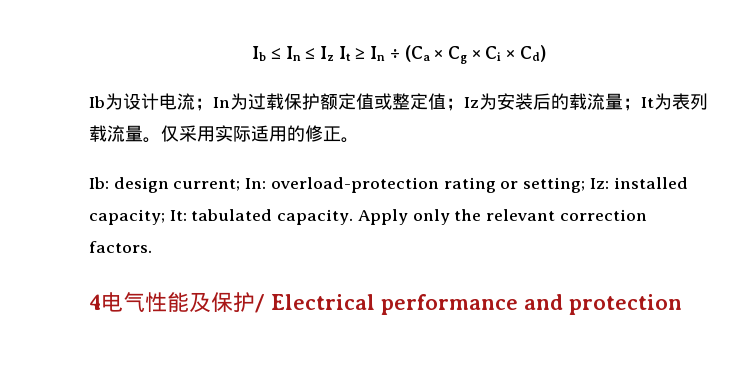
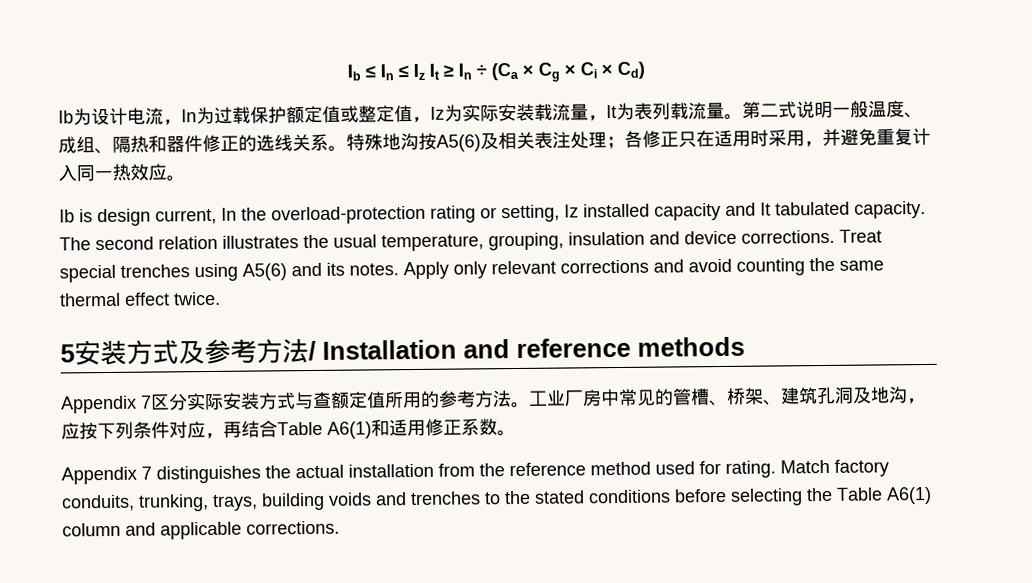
[195,98,213,111] ； -> [163,119,182,126] ，
[446,93,641,111] ；Iz为安装后的载流量； -> [412,103,607,124] ，Iz为实际安装载流量，
[161,125,359,143] [89,177,688,193] [89,209,647,225] [89,241,152,253] [89,292,682,315] 仅采用实际适用的修正。 // Ib: design current; In: overload-protection rating or setting; Iz: installed capacity; It: tabulated capacity. Apply only the relevant correction factors. // 4电气性能及保护/ Electrical performance and protection -> [742,100,923,119] [58,127,931,155] [58,163,185,182] [59,200,926,227] [59,229,882,252] [59,257,884,283] [59,291,221,307] [60,336,745,366] [61,386,926,414] [61,418,516,440] [61,459,889,485] [61,486,932,512] [62,520,340,540] 第二式说明一般温度、成组、隔热和器件修正的选线关系。特殊地沟按A5(6)及相关表注处理；各修正只在适用时采用，并避免重复计入同一热效应。 // Ib is design current, In the overload-protection rating or setting, Iz installed capacity and It tabulated capacity. The second relation illustrates the usual temperature, grouping, insulation and device corrections. Treat special trenches using A5(6) and its notes. Apply only relevant corrections and avoid counting the same thermal effect twice. // 5安装方式及参考方法/ Installation and reference methods // Appendix 7区分实际安装方式与查额定值所用的参考方法。工业厂房中常见的管槽、桥架、建筑孔洞及地沟，应按下列条件对应，再结合Table A6(1)和适用修正系数。 // Appendix 7 distinguishes the actual installation from the reference method used for rating. Match factory conduits, trunking, trays, building voids and trenches to the stated conditions before selecting the Table A6(1) column and applicable corrections.

